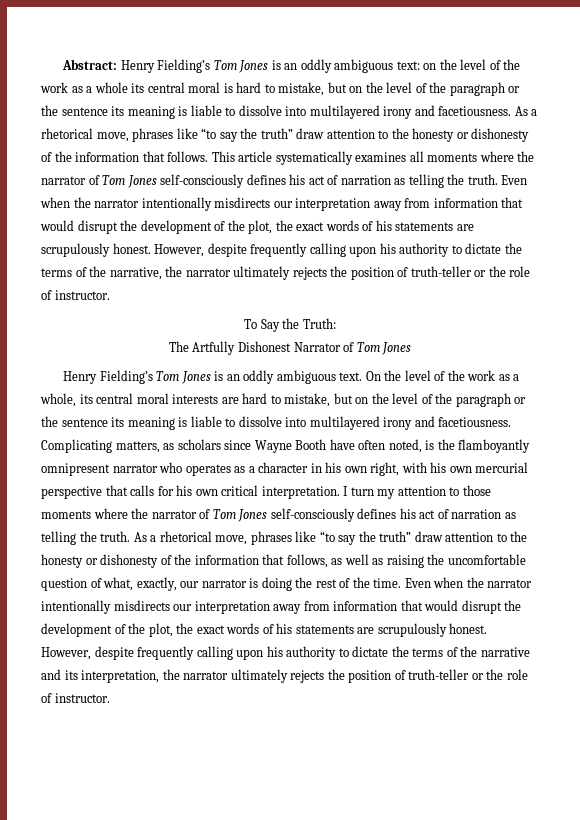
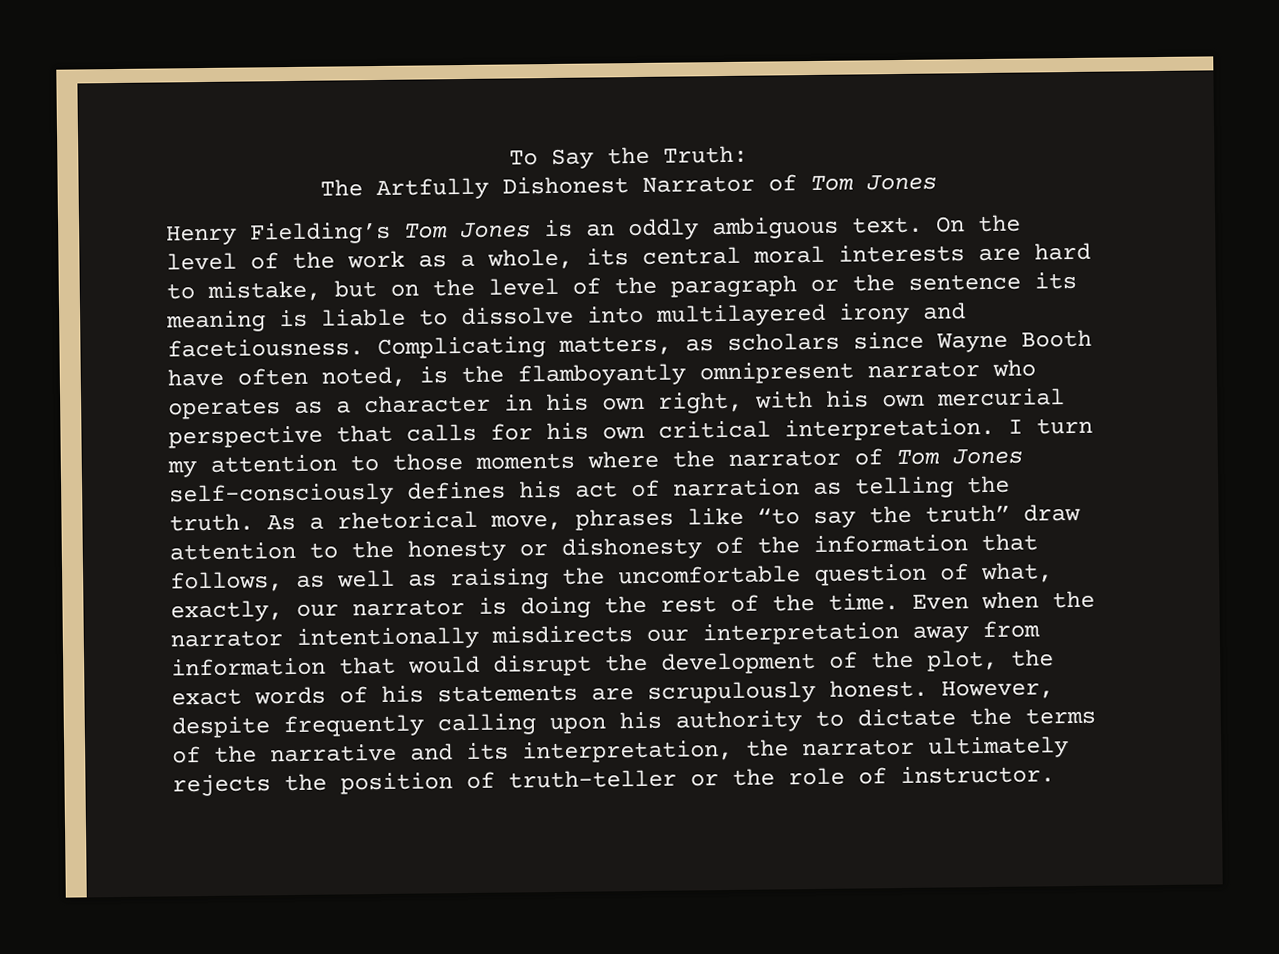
[61,59,521,73] [40,82,521,96] [41,105,538,119] [41,128,530,142] [41,151,535,165] [41,174,528,188] [40,197,524,211] [40,220,474,234] [41,243,522,257] [41,266,531,280] [41,290,110,300] Abstract: Henry Fielding’s Tom Jones is an oddly ambiguous text: on the level of the work as a whole its central moral is hard to mistake, but on the level of the paragraph or the sentence its meaning is liable to dissolve into multilayered irony and facetiousness. As a rhetorical move, phrases like “to say the truth” draw attention to the honesty or dishonesty of the information that follows. This article systematically examines all moments where the narrator of Tom Jones self-consciously defines his act of narration as telling the truth. Even when the narrator intentionally misdirects our interpretation away from information that would disrupt the development of the plot, the exact words of his statements are scrupulously honest. However, despite frequently calling upon his authority to dictate the terms of the narrative, the narrator ultimately rejects the position of truth-teller or the role of instructor. // -> (509, 158) none

